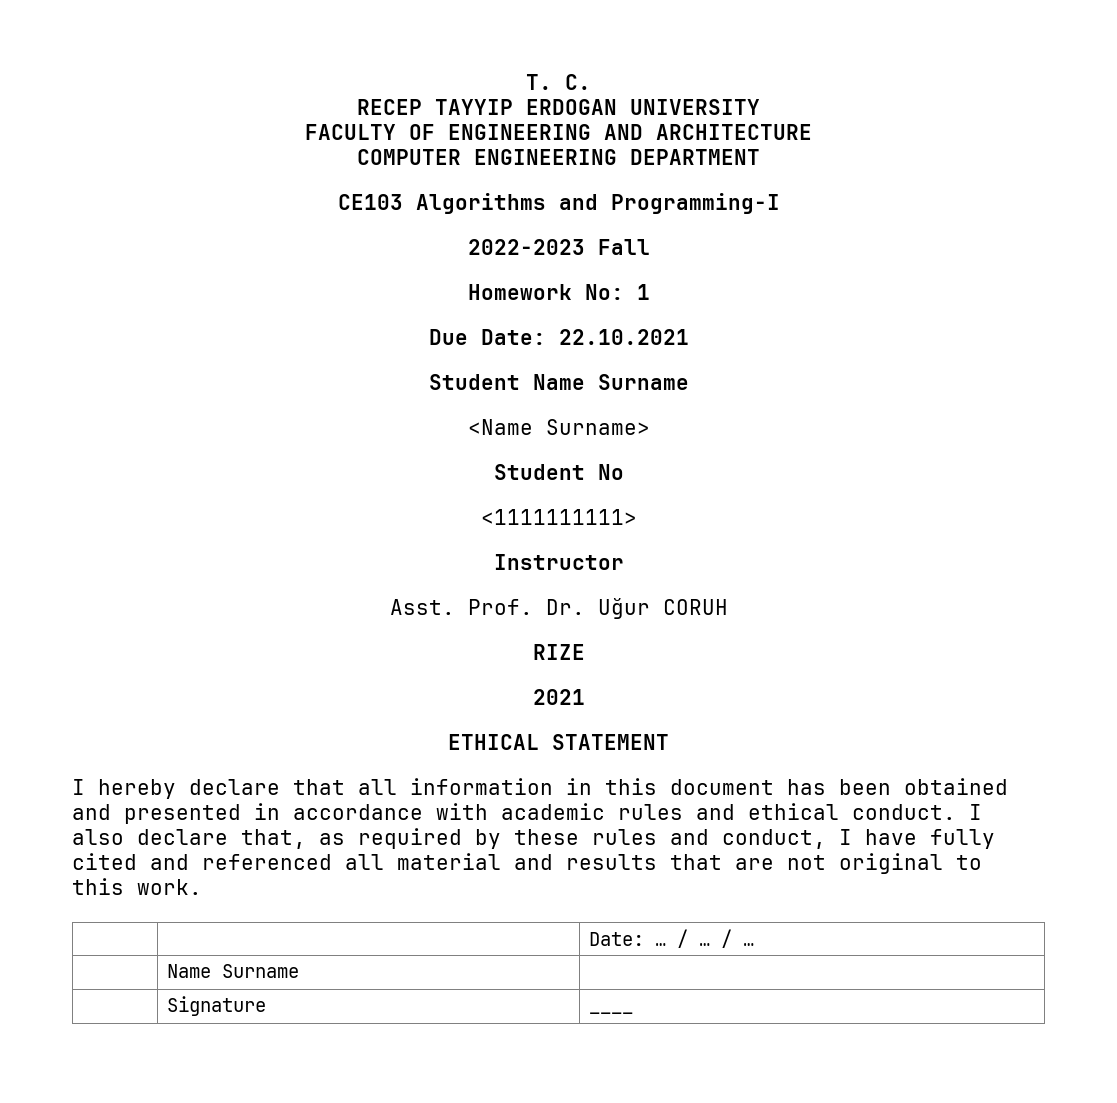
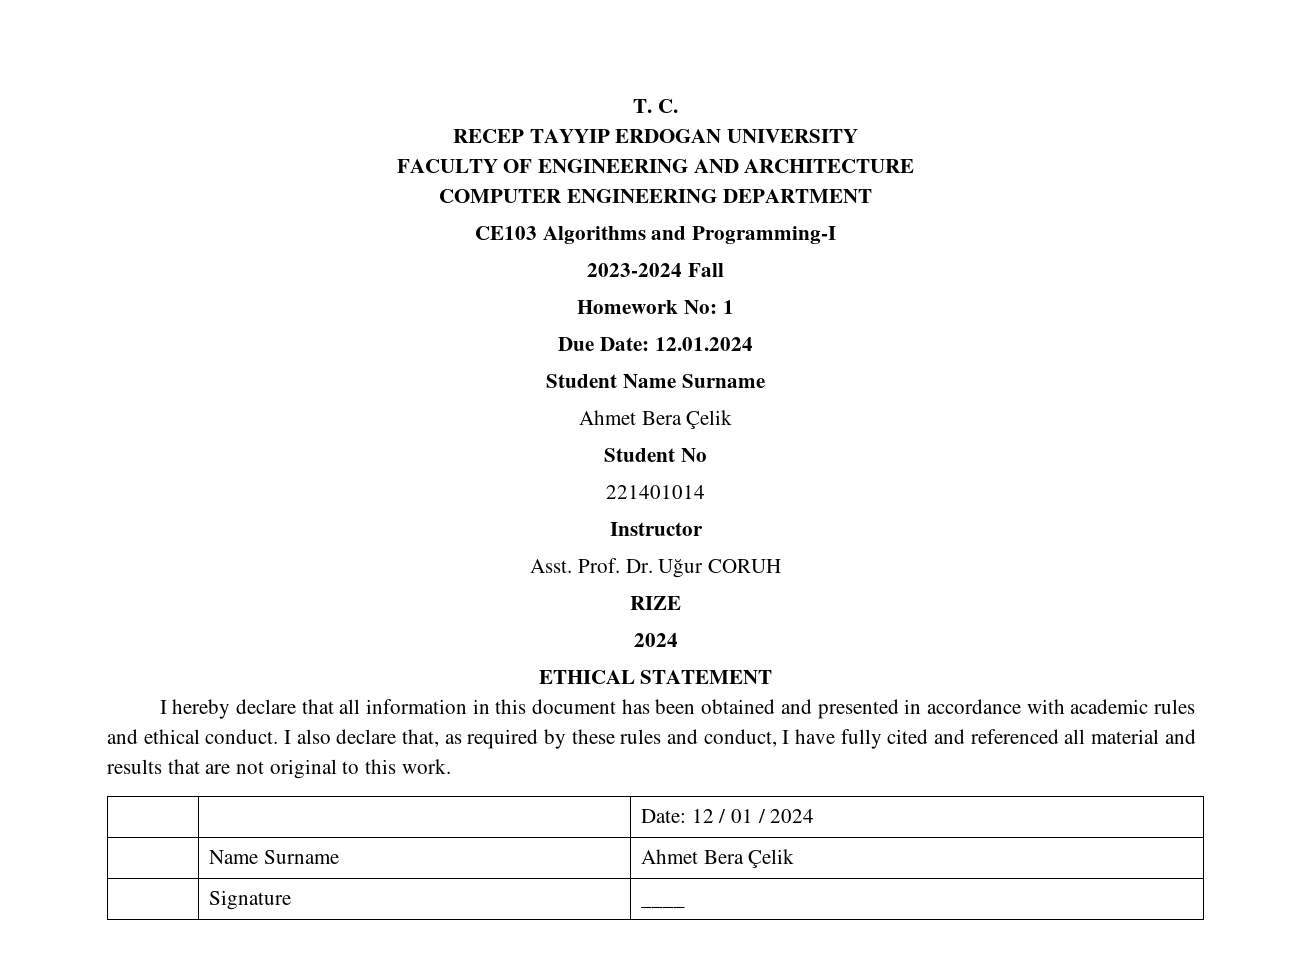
[467,239,585,255] 2022-2023 -> [587,263,683,277] 2023-2024
[558,329,689,345] 22.10.2021 -> [654,337,753,351] 12.01.2024
[467,419,650,435] <Name Surname> -> [578,410,733,429] Ahmet Bera Çelik
[480,509,637,525] <1111111111> -> [606,485,705,499] 221401014
[532,689,585,705] 2021 -> [633,633,678,647] 2024
[654,929,754,948] … / … / … -> [691,809,815,823] 12 / 01 / 2024
(299, 971) none -> [641,849,795,868] Ahmet Bera Çelik

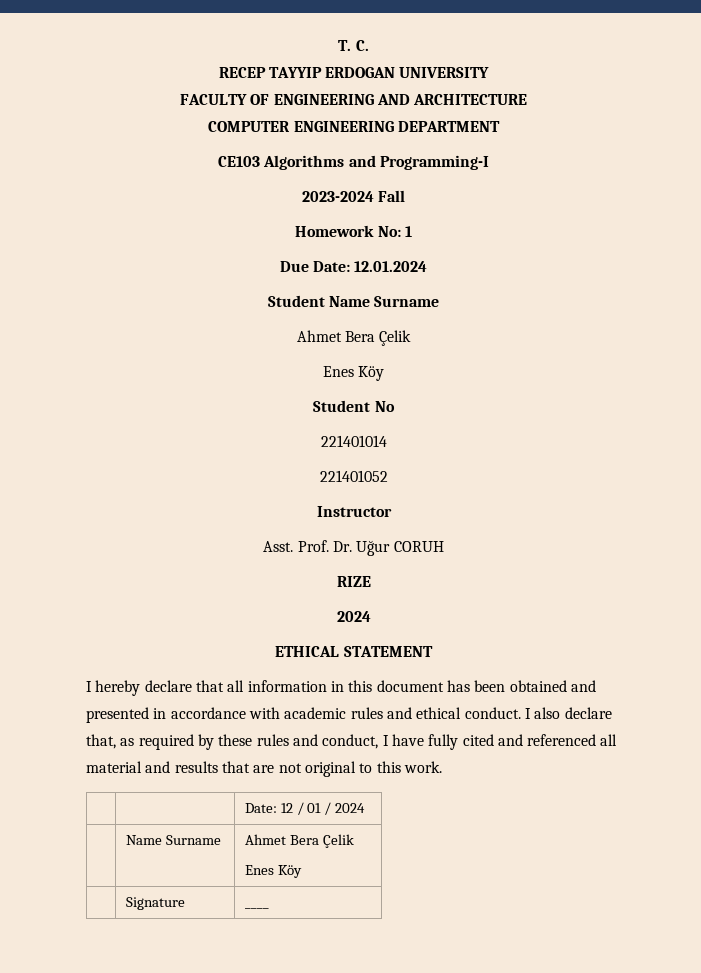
(733, 419) none -> [322,366,385,381] // Enes Köy
(705, 492) none -> [319,470,388,482] // 221401052
(795, 858) none -> [244,865,302,878] // Enes Köy

